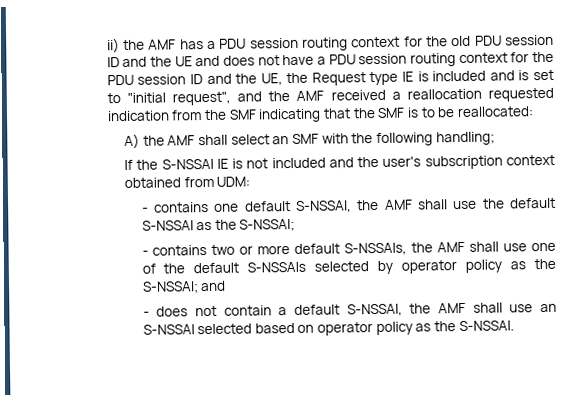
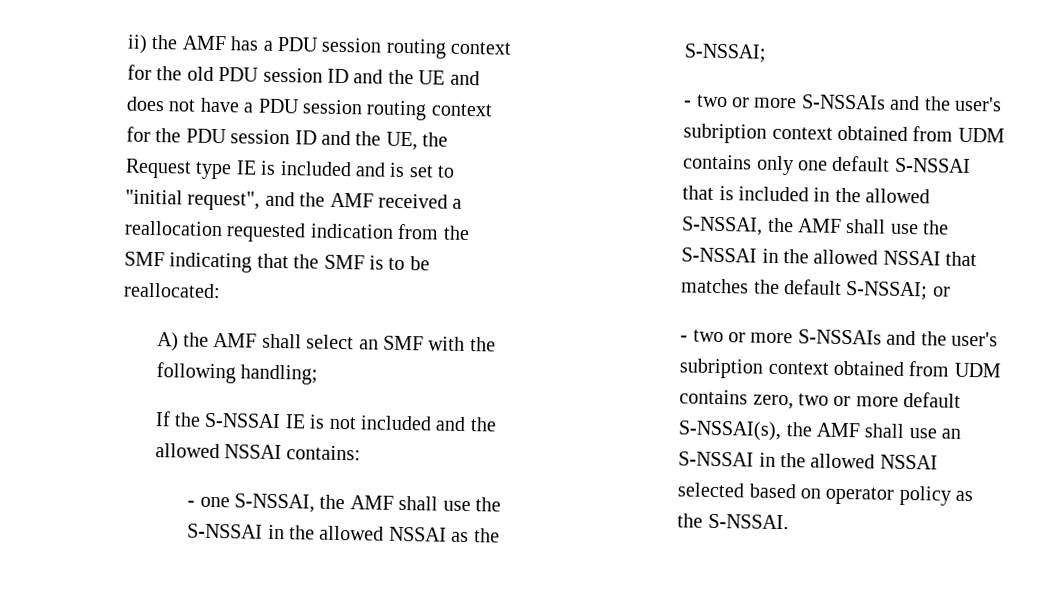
[382,154,555,170] [124,176,251,188] [141,197,556,213] [141,220,194,231] user's subscription context obtained from UDM: // - contains one default S-NSSAI, the AMF shall use the default S-NSSAI -> [154,443,362,461] [187,493,501,513] [187,523,447,542] allowed NSSAI contains: // - one S-NSSAI, the AMF shall use the S-NSSAI in the allowed NSSAI
[152,241,557,256] [141,258,557,274] [141,280,227,294] [142,303,403,317] contains two or more default S-NSSAIs, the AMF shall use one of the default S-NSSAIs selected by operator policy as the S-NSSAI; and // - does not contain a default S-NSSAI, -> [696,94,1002,112] [683,123,1005,144] [683,154,971,176] [682,185,931,204] [681,216,950,236] [681,247,978,267] [681,278,951,301] [680,329,998,347] [679,358,1001,379] [679,389,962,410] [678,420,783,442] two or more S-NSSAIs and the user's subription context obtained from UDM contains only one default S-NSSAI that is included in the allowed S-NSSAI, the AMF shall use the S-NSSAI in the allowed NSSAI that matches the default S-NSSAI; or // - two or more S-NSSAIs and the user's subription context obtained from UDM contains zero, two or more default S-NSSAI(s),
(195, 329) none -> [758,452,938,470] in the allowed NSSAI

